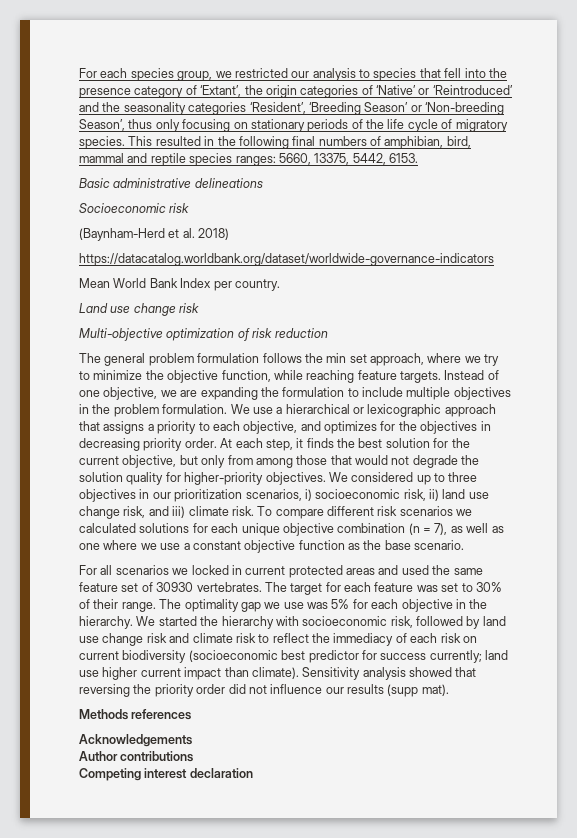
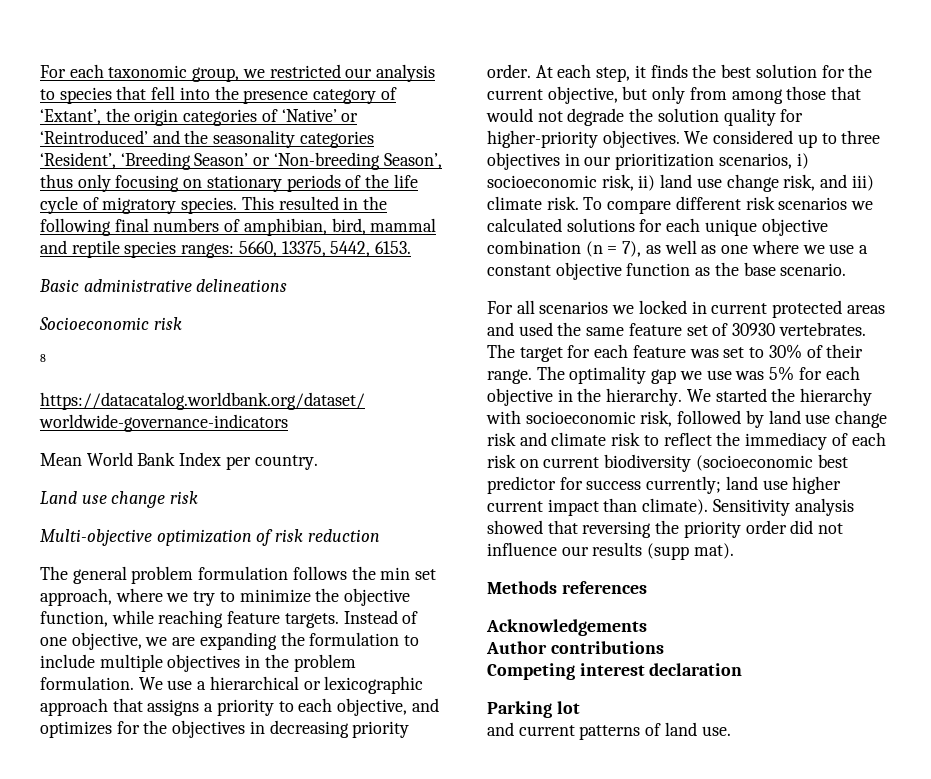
[130,68,174,81] species -> [108,65,188,78] taxonomic
[79,228,230,241] (Baynham-Herd et al. 2018) -> [40,354,46,362] 8
(253, 773) none -> [487,701,580,718] [487,722,731,740] // Parking lot // and current patterns of land use.

